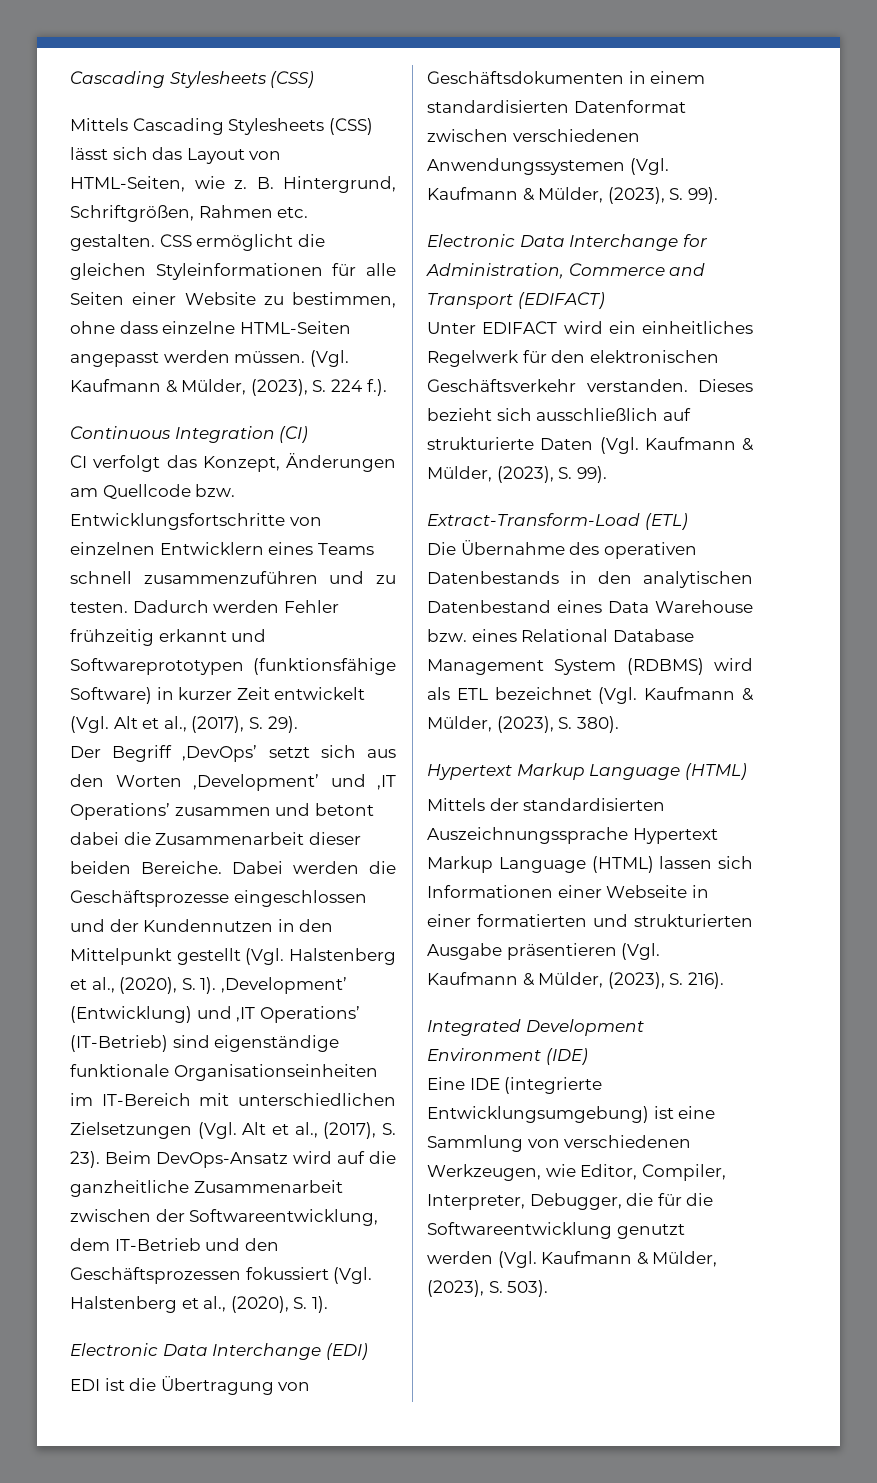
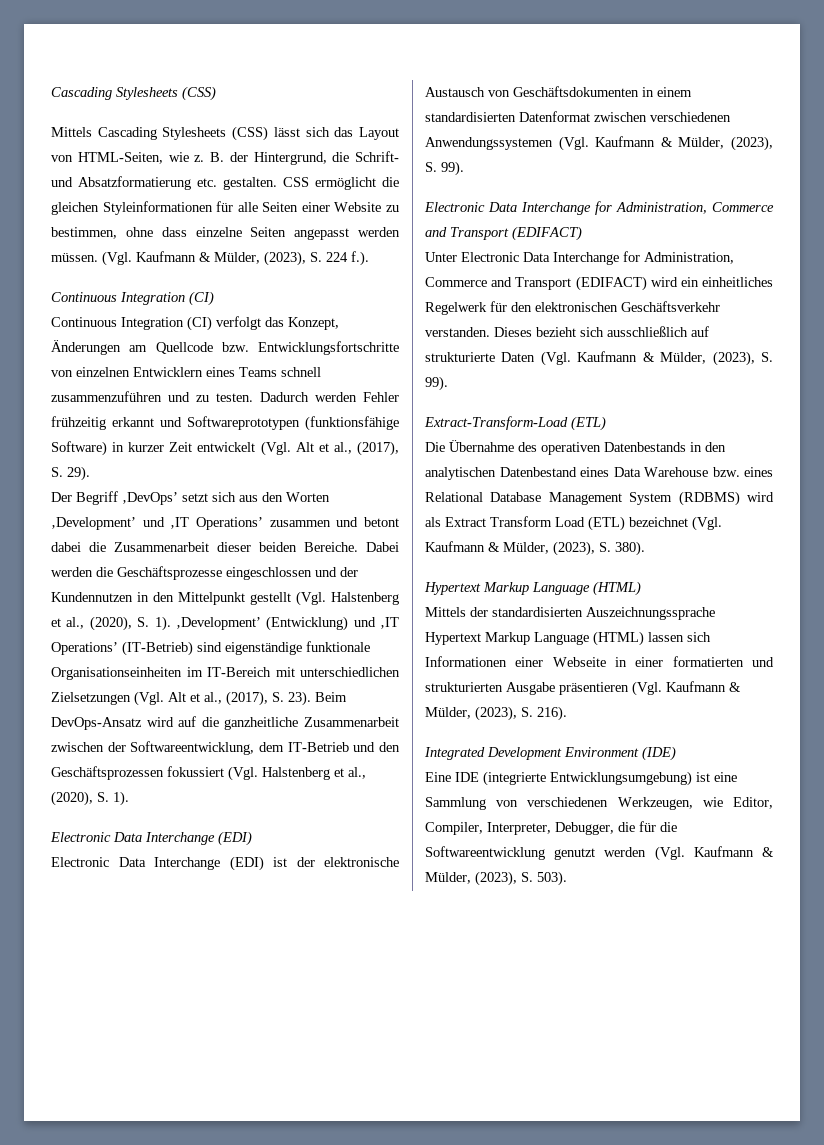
[283,176,396,193] [70,205,273,222] Hintergrund, Schriftgrößen, Rahmen -> [229,151,399,165] [51,176,191,190] der Hintergrund, die Schrift- und Absatzformatierung
[239,321,351,334] HTML-Seiten -> [250,227,287,237] Seiten
[70,455,87,468] CI -> [51,316,212,331] Continuous Integration (CI)
[70,1376,274,1395] EDI ist die Übertragung -> [51,856,399,871] [425,87,485,97] Electronic Data Interchange (EDI) ist der elektronische Austausch
[482,321,558,334] EDIFACT -> [461,251,734,265] [425,276,647,291] Electronic Data Interchange for Administration, Commerce and Transport (EDIFACT)
[456,688,488,700] ETL -> [445,516,625,531] Extract Transform Load (ETL)

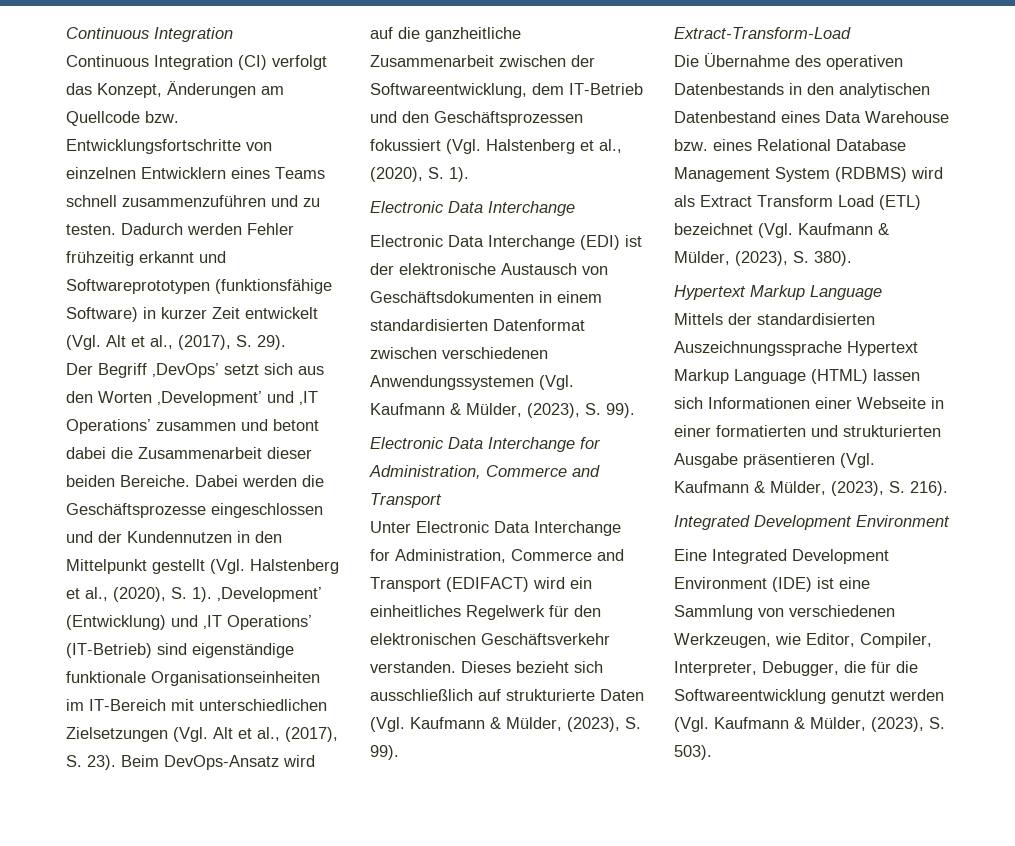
[51,86,216,101] [51,126,400,141] [51,151,399,165] [51,176,399,190] [51,201,399,215] [51,227,400,240] [51,251,369,266] [51,291,214,306] Cascading Stylesheets (CSS) // Mittels Cascading Stylesheets (CSS) lässt sich das Layout von HTML-Seiten, wie z. B. der Hintergrund, die Schrift- und Absatzformatierung etc. gestalten. CSS ermöglicht die gleichen Styleinformationen für alle Seiten einer Website zu bestimmen, ohne dass einzelne Seiten angepasst werden müssen. (Vgl. Kaufmann & Mülder, (2023), S. 224 f.). // Continuous Integration (CI) -> [66,27,233,42] Continuous Integration
[218,831,252,846] (EDI) -> (575, 208) none
[512,226,582,241] (EDIFACT) -> (442, 500) none
[571,416,606,431] (ETL) -> (851, 33) none
[593,581,641,596] (HTML) -> (882, 292) none
[642,746,676,761] (IDE) -> (950, 521) none
[455,771,692,786] IDE (integrierte Entwicklungsumgebung) -> [712,549,889,564] [674,577,812,592] Integrated Development Environment (IDE)

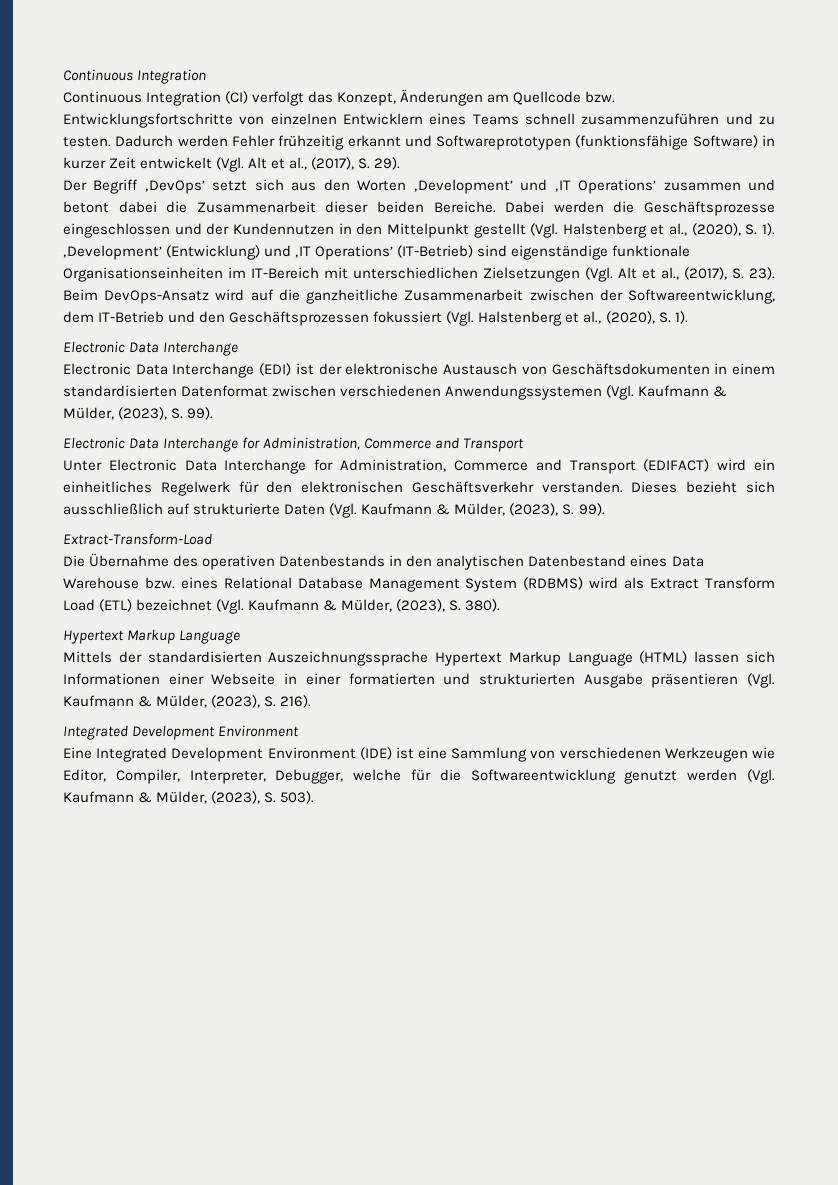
[674,633,771,648] Werkzeugen, -> [664,747,748,762] Werkzeugen
[844,661,866,673] die -> [353,769,402,781] welche

